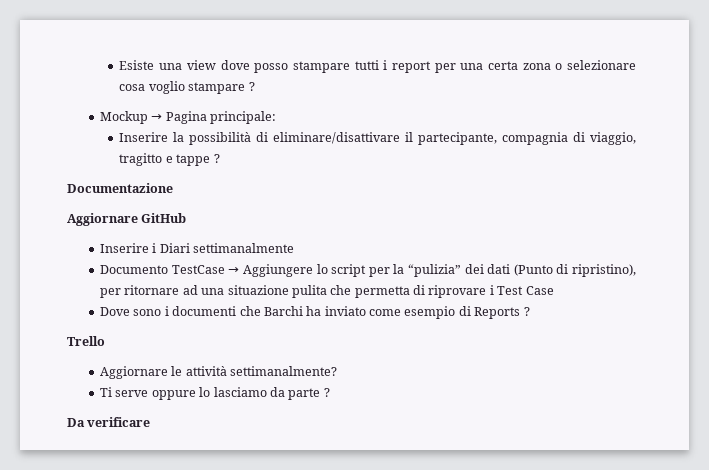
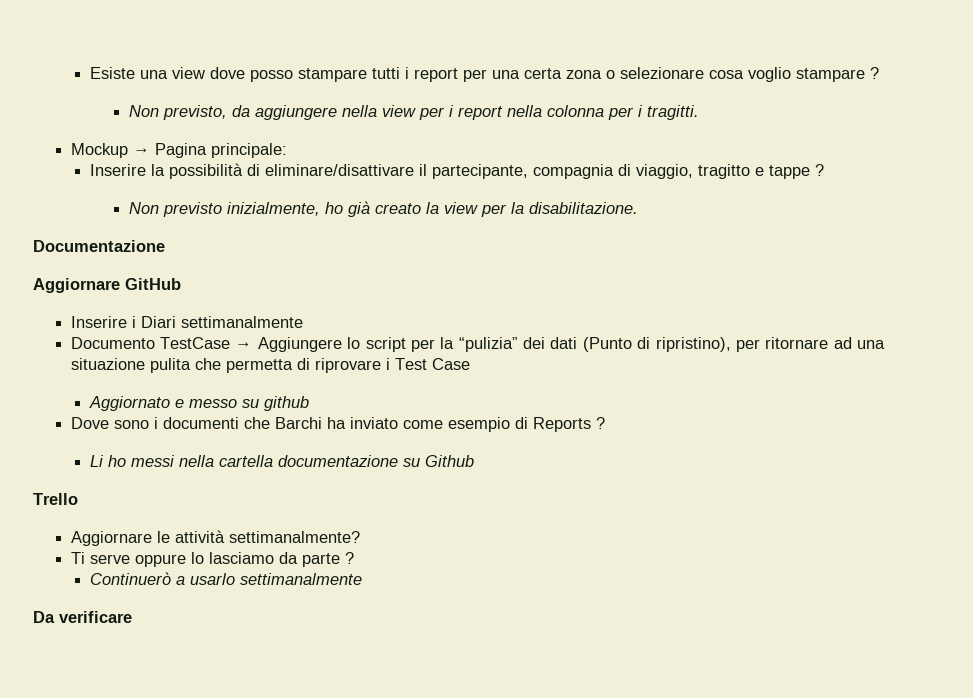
(255, 86) none -> [129,105,700,120] // Non previsto, da aggiungere nella view per i report nella colonna per i tragitti.
(220, 158) none -> [129,201,639,217] // Non previsto inizialmente, ho già creato la view per la disabilitazione.
(554, 290) none -> [89,396,310,411] // Aggiornato e messo su github
(530, 311) none -> [90,455,475,467] // Li ho messi nella cartella documentazione su Github
(330, 392) none -> [90,572,363,585] // Continuerò a usarlo settimanalmente

